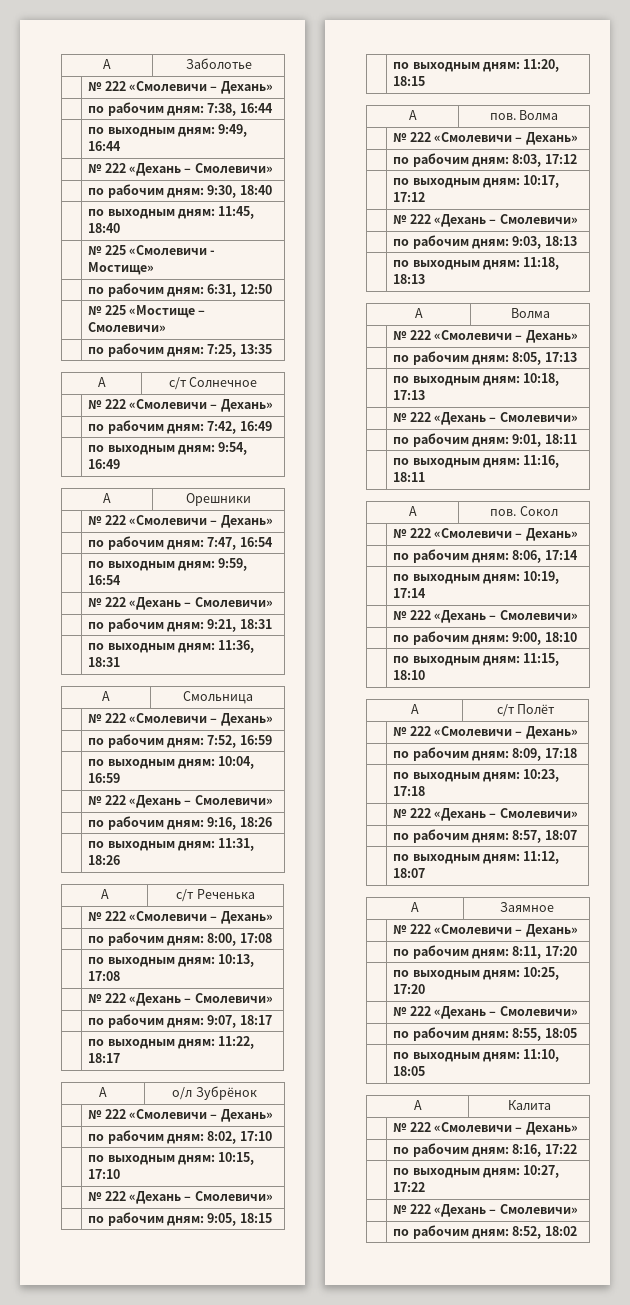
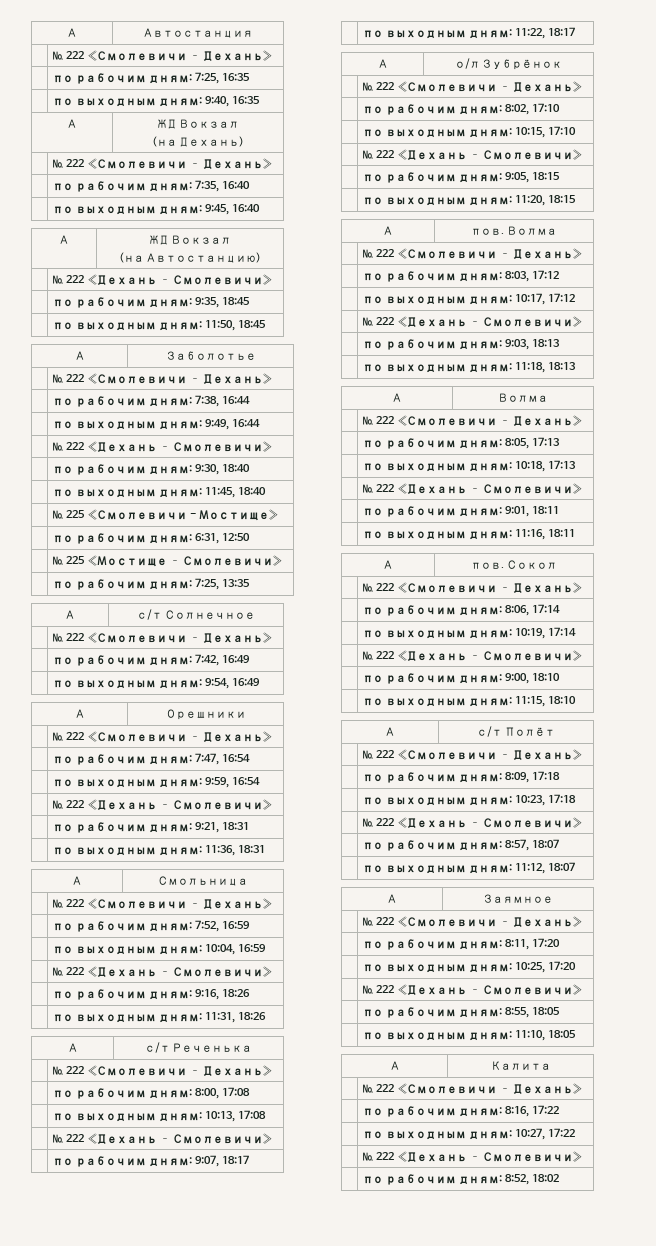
[103,59,111,69] А -> [67,28,77,37] [143,28,253,38] [52,50,273,61] [52,72,250,84] [52,96,260,107] [67,119,77,128] [156,119,240,129] [151,136,245,147] [52,158,273,169] [52,180,250,192] [52,204,260,215] [59,235,69,244] [148,235,232,245] [118,252,262,263] [52,274,273,285] [52,297,250,308] [52,320,266,331] [74,351,85,360] А | Автостанция // | № 222 «Смолевичи – Дехань» // | по рабочим дням: 7:25, 16:35 // | по выходным дням: 9:40, 16:35 // А | ЖД Вокзал // (на Дехань) // | № 222 «Смолевичи – Дехань» // | по рабочим дням: 7:35, 16:40 // | по выходным дням: 9:45, 16:40 // А | ЖД Вокзал // (на Автостанцию) // | № 222 «Дехань – Смолевичи» // | по рабочим дням: 9:35, 18:45 // | по выходным дням: 11:50, 18:45 // А

